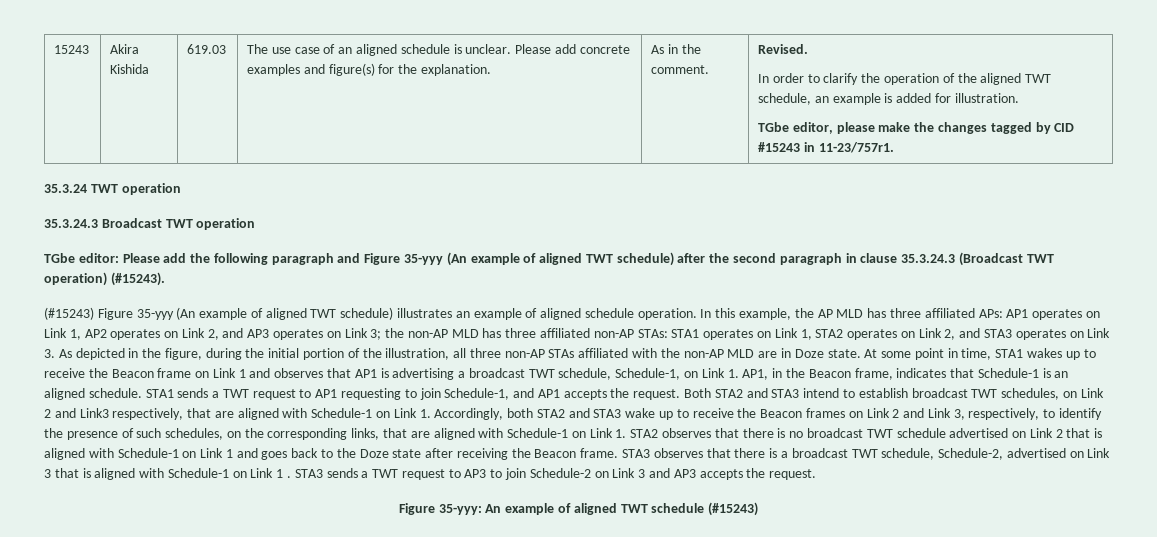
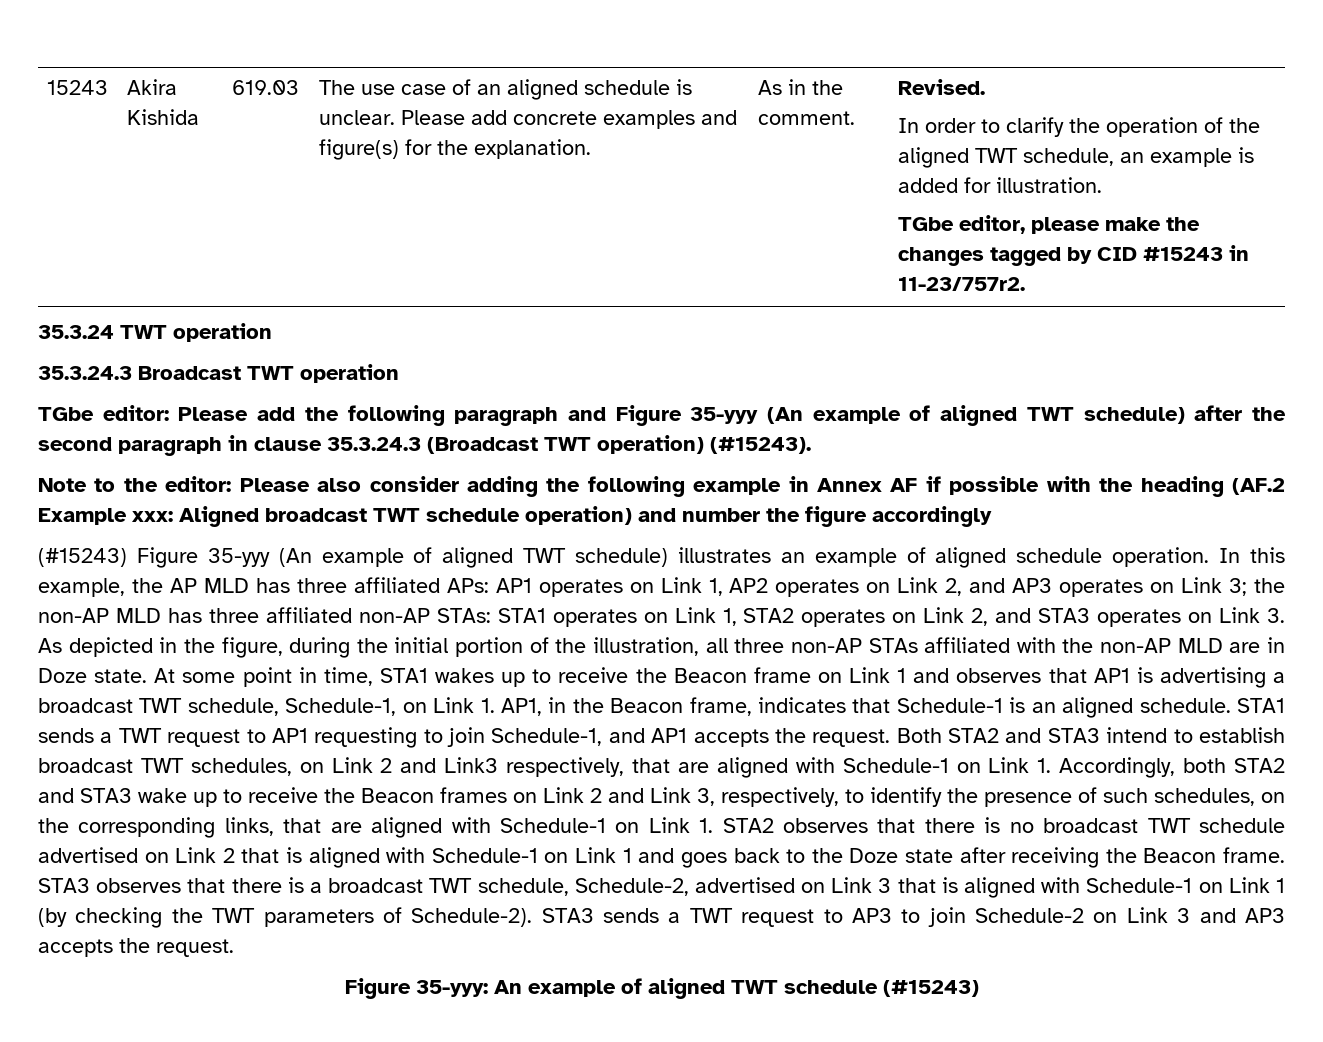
[818,142,894,153] 11-23/757r1. -> [898,277,1026,291] 11-23/757r2.
(165, 279) none -> [38,476,1286,497] [38,506,992,527] // Note to the editor: Please also consider adding the following example in Annex AF if possible with the heading (AF.2 Example xxx: Aligned broadcast TWT schedule operation) and number the figure accordingly
[287,476,292,478] . -> [38,907,533,928] (by checking the TWT parameters of Schedule-2).

